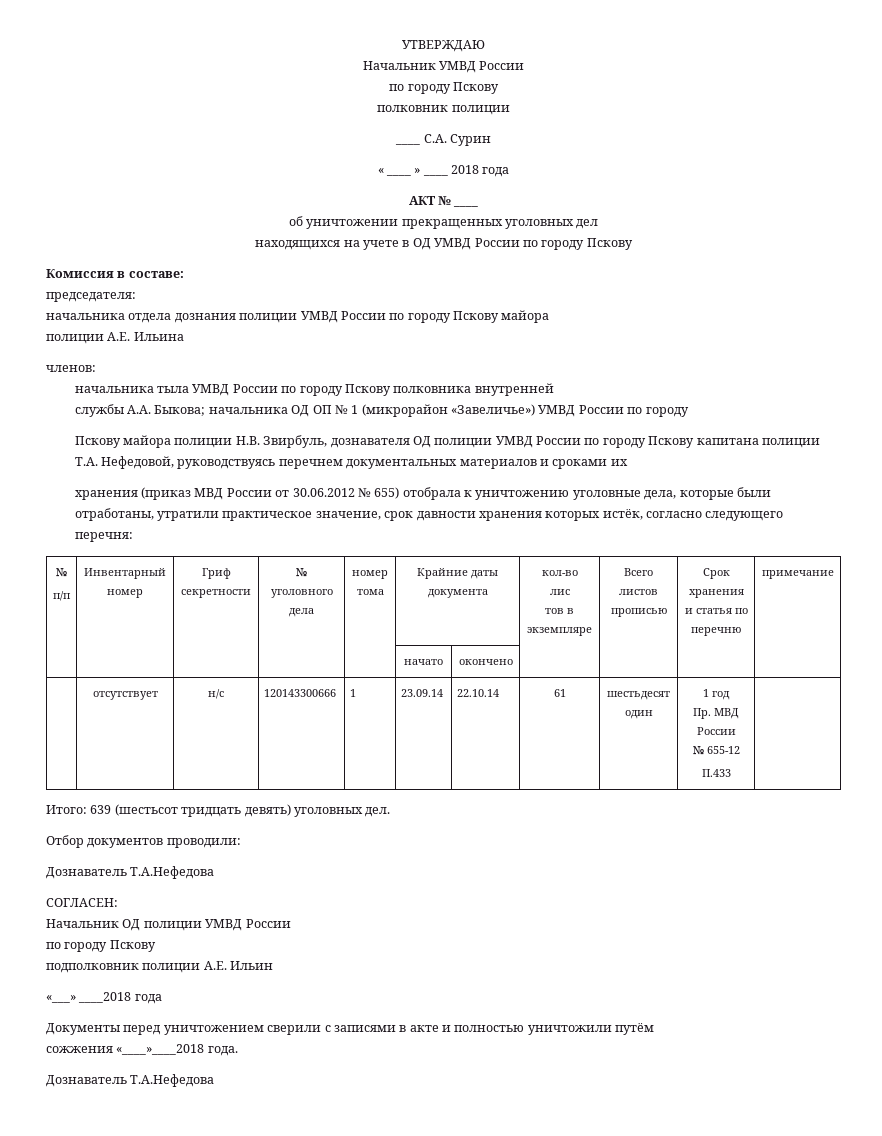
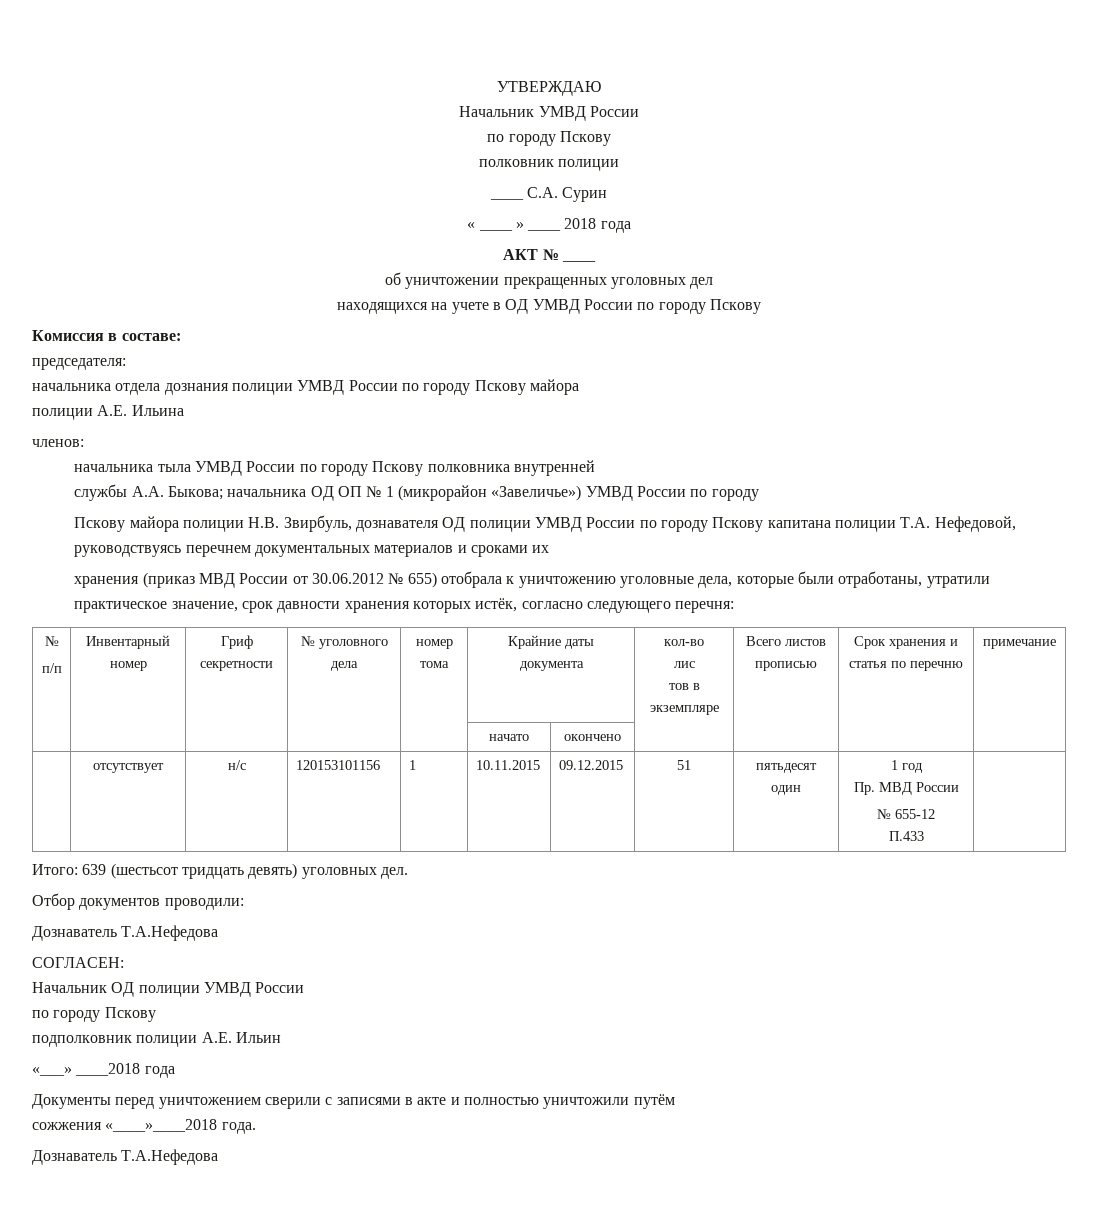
[264,689,337,697] [350,689,357,697] [401,689,444,697] [457,689,500,697] [553,689,566,697] [607,691,670,700] 120143300666 | 1 | 23.09.14 | 22.10.14 | 61 | шестьдесят -> [295,760,380,770] [408,760,416,770] [475,760,540,770] [558,760,623,770] [677,760,691,770] [756,763,817,773] 120153101156 | 1 | 10.11.2015 | 09.12.2015 | 51 | пятьдесят

